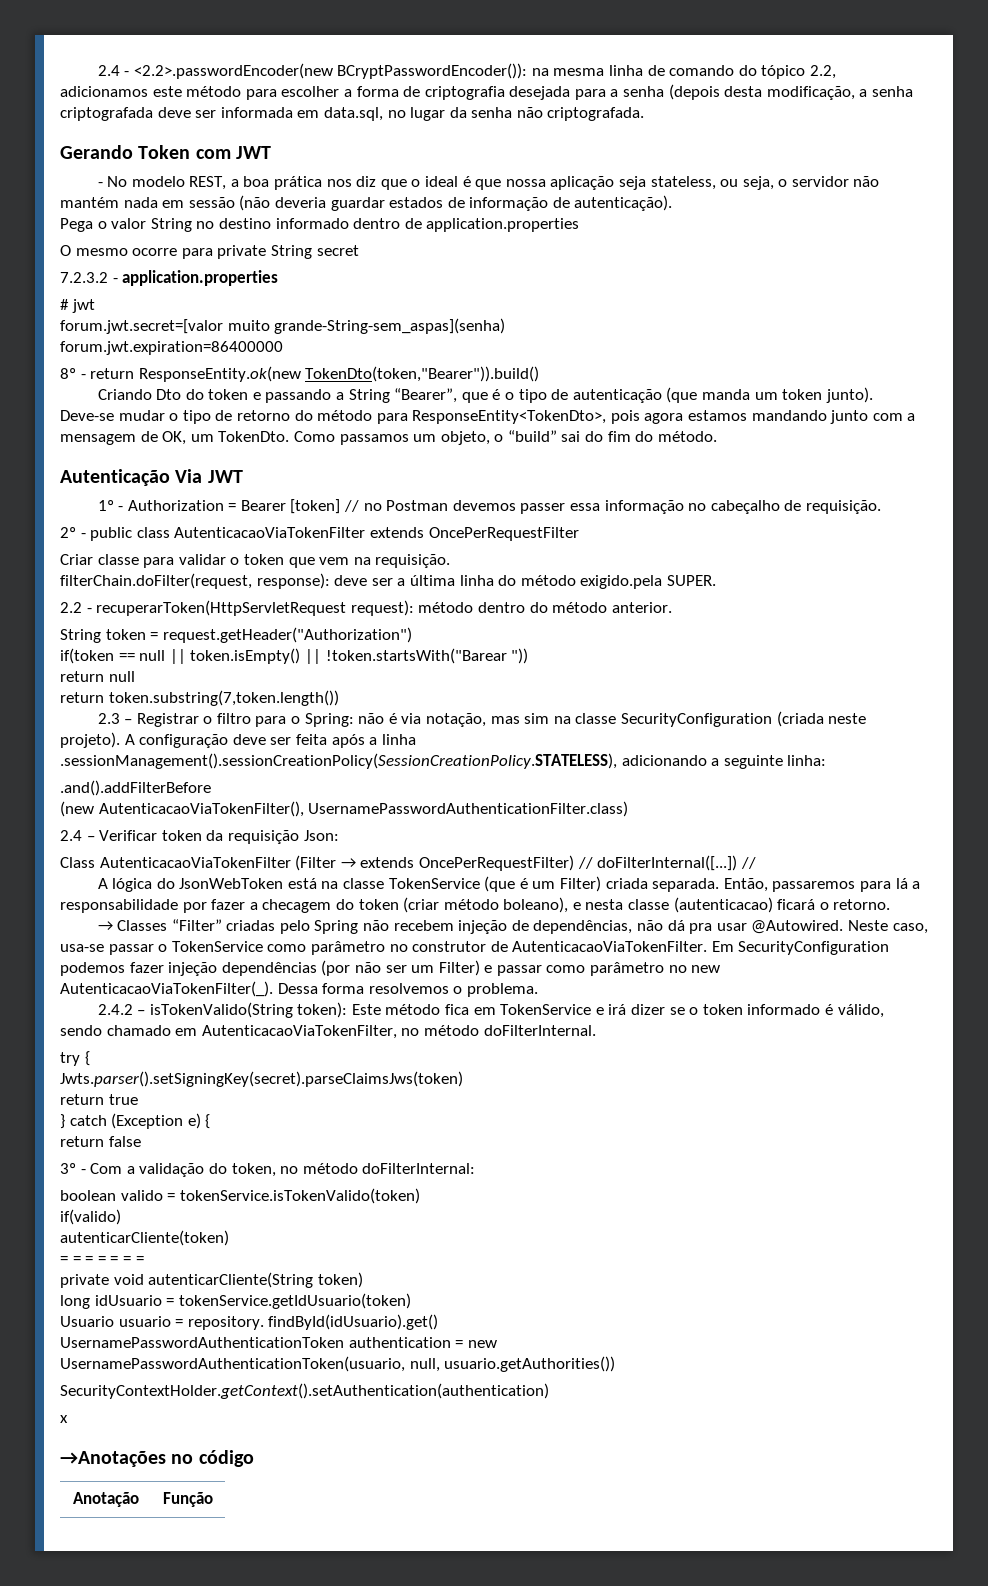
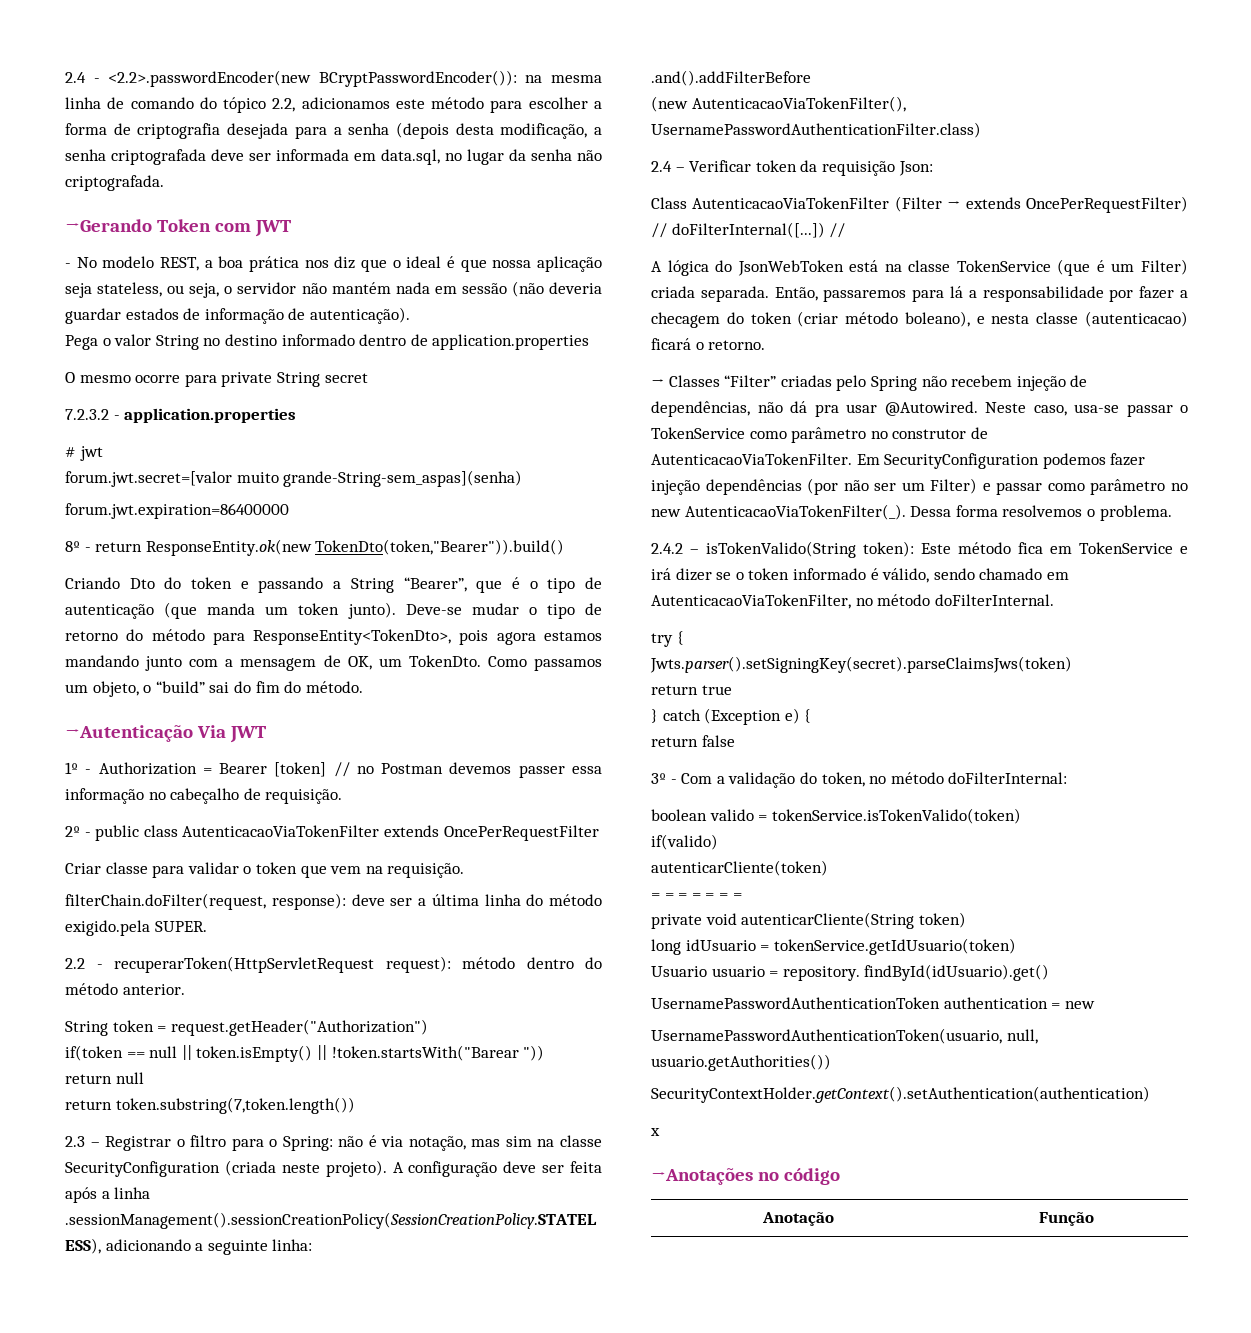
[60,145,133,159] Gerando -> [65,219,152,232] →Gerando
[60,469,170,486] Autenticação -> [65,725,193,742] →Autenticação

